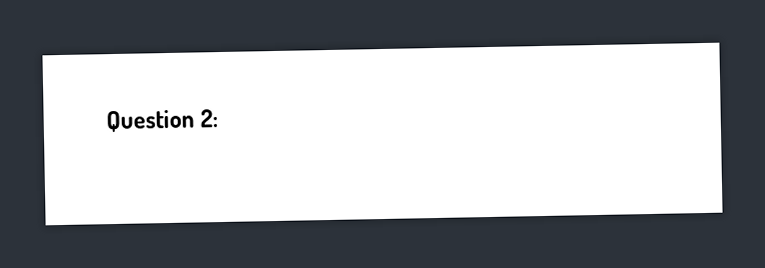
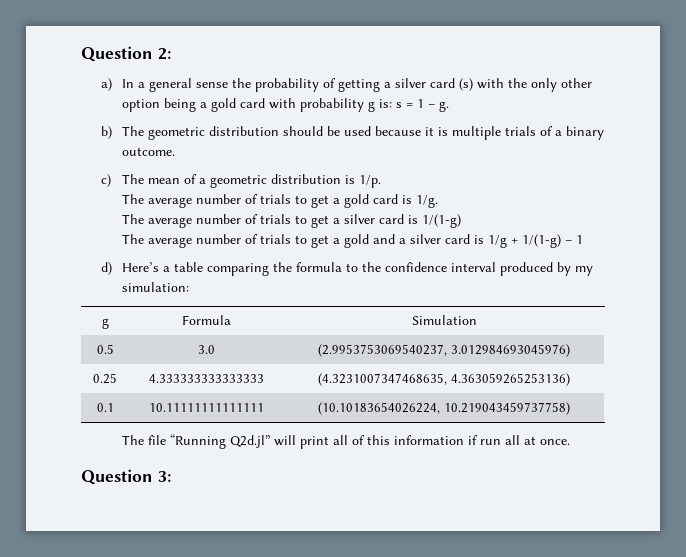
(219, 118) none -> [101,78,592,92] [121,98,449,112] [101,126,604,140] [121,147,175,156] [101,174,381,188] [121,194,438,208] [121,214,461,228] [121,234,583,248] [101,262,593,276] [121,282,189,292] [101,318,109,329] [181,315,231,325] [411,315,477,325] [96,344,114,354] [197,345,215,354] [318,344,570,357] [93,373,117,384] [148,374,264,383] [318,373,570,386] [96,403,114,412] [148,403,264,412] [318,402,570,415] [121,434,570,449] [81,469,171,485] // a) In a general sense the probability of getting a silver card (s) with the only other option being a gold card with probability g is: s = 1 – g. // b) The geometric distribution should be used because it is multiple trials of a binary outcome. // c) The mean of a geometric distribution is 1/p. // The average number of trials to get a gold card is 1/g. // The average number of trials to get a silver card is 1/(1-g) // The average number of trials to get a gold and a silver card is 1/g + 1/(1-g) – 1 // d) Here’s a table comparing the formula to the confidence interval produced by my simulation: // g | Formula | Simulation // 0.5 | 3.0 | (2.9953753069540237, 3.012984693045976) // 0.25 | 4.333333333333333 | (4.3231007347468635, 4.363059265253136) // 0.1 | 10.11111111111111 | (10.10183654026224, 10.219043459737758) // The file “Running Q2d.jl” will print all of this information if run all at once. // Question 3:

